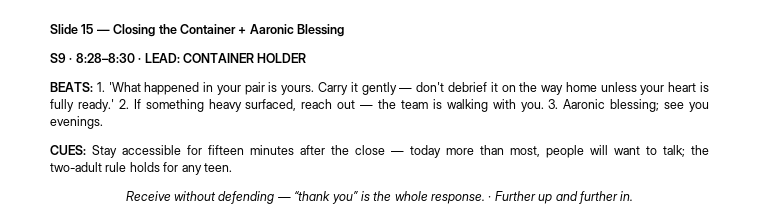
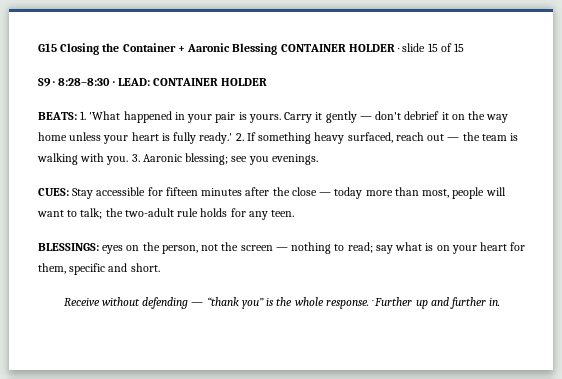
[50,24,110,34] Slide 15 — -> [38,43,57,52] G15
(344, 30) none -> [280,43,465,52] CONTAINER HOLDER · slide 15 of 15
(232, 167) none -> [38,242,526,254] [38,263,160,275] // BLESSINGS: eyes on the person, not the screen — nothing to read; say what is on your heart for them, specific and short.

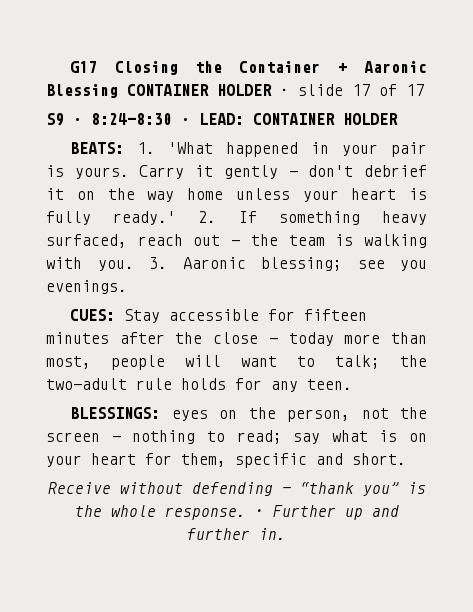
[38,43,57,52] G15 -> [70,61,98,73] G17
[427,43,465,52] 15 of 15 -> [352,84,424,96] 17 of 17
[58,78,111,86] 8:28–8:30 -> [91,113,172,125] 8:24–8:30

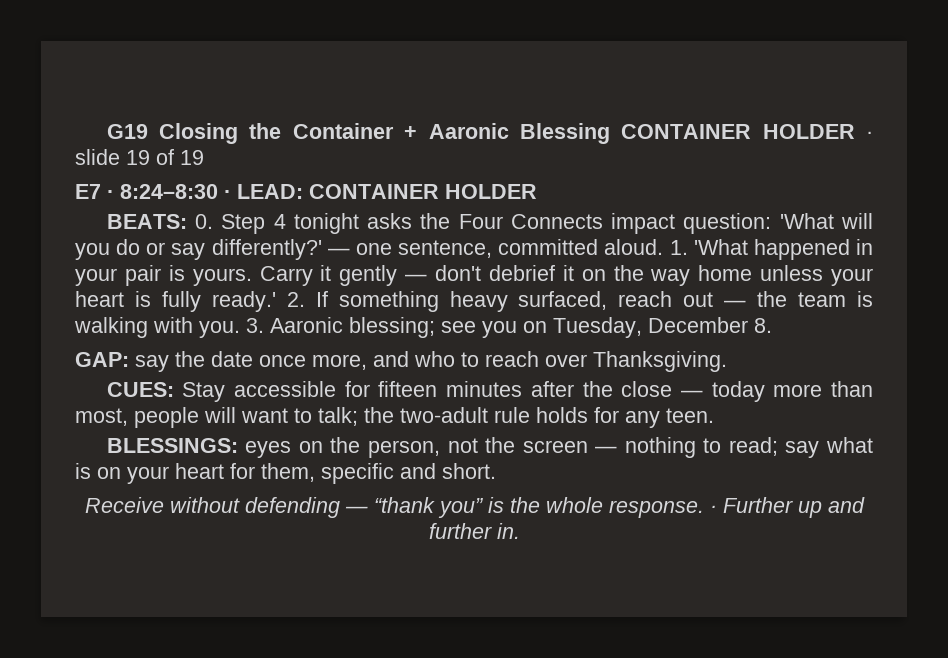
[70,61,98,73] G17 -> [106,124,148,139] G19
[352,84,424,96] [46,113,64,126] 17 of 17 // S9 -> [126,149,204,165] [75,184,101,199] 19 of 19 // E7
(125, 148) none -> [194,213,874,234] [75,239,664,260] 0. Step 4 tonight asks the Four Connects impact question: 'What will you do or say differently?' — one sentence, committed aloud.
[46,280,127,294] evenings. -> [523,317,772,338] [75,351,727,372] on Tuesday, December 8. // GAP: say the date once more, and who to reach over Thanksgiving.

